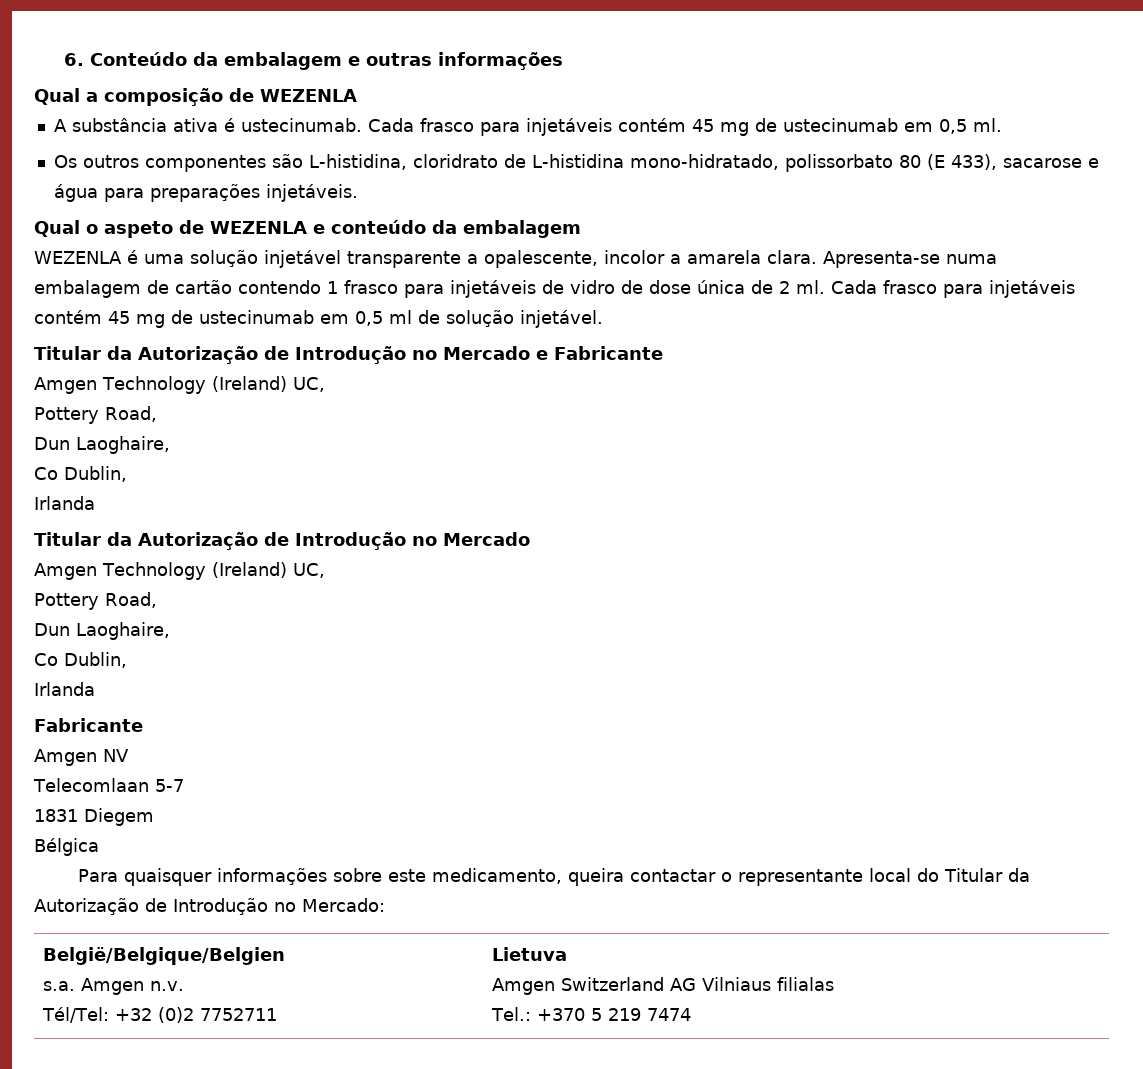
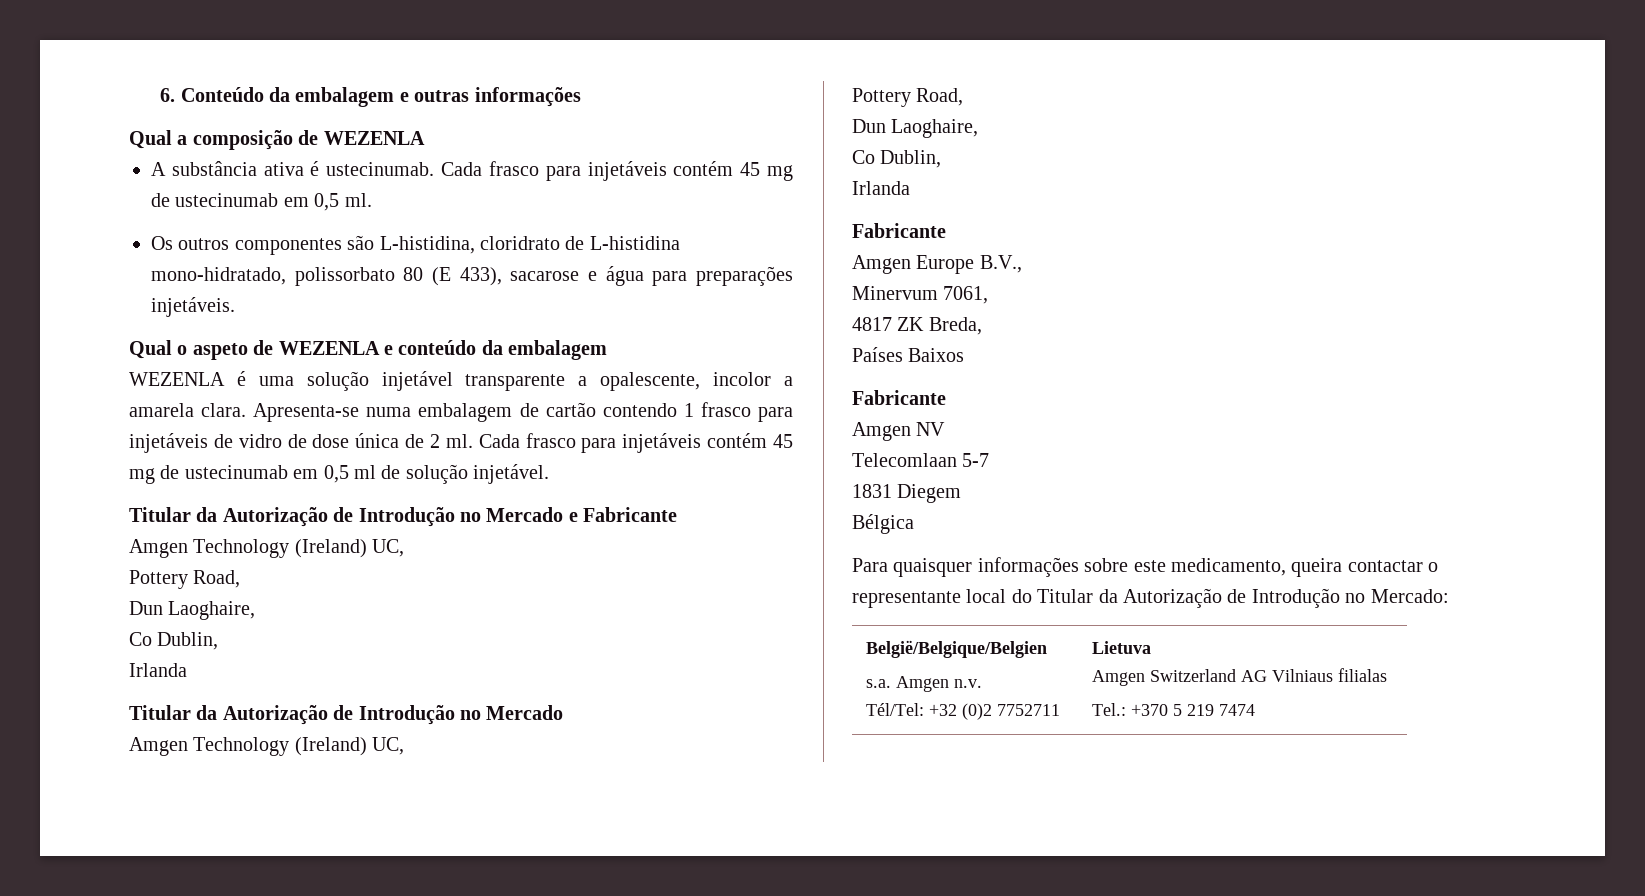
(143, 725) none -> [852,255,1022,274] [852,286,989,304] [852,317,982,335] [852,347,965,362] [852,390,946,405] // Amgen Europe B.V., // Minervum 7061, // 4817 ZK Breda, // Países Baixos // Fabricante

